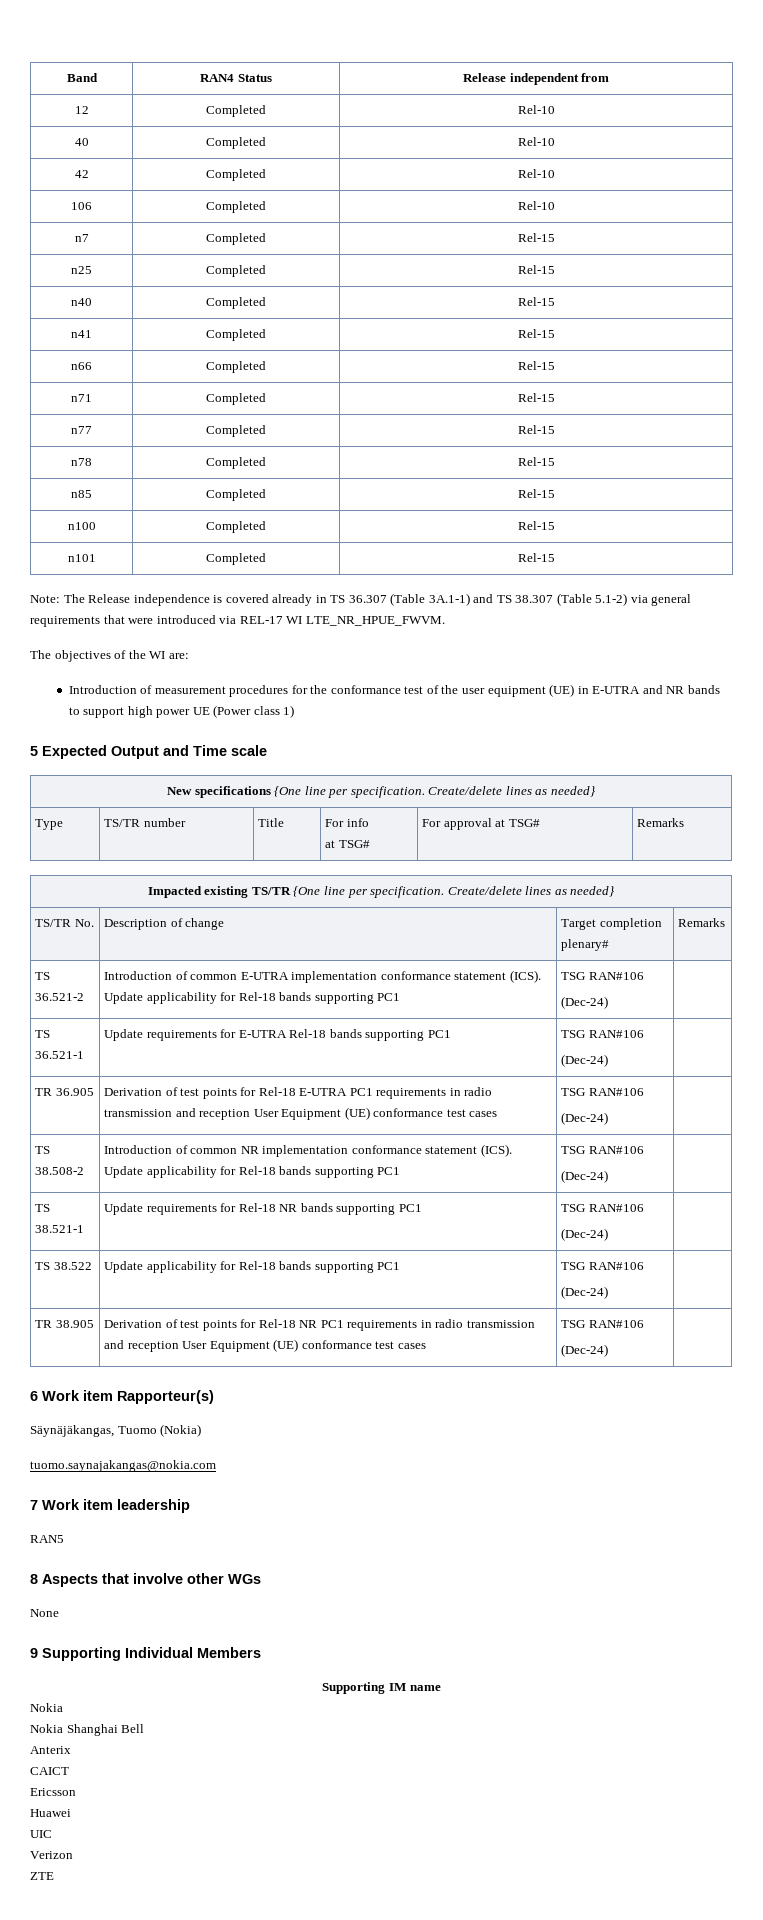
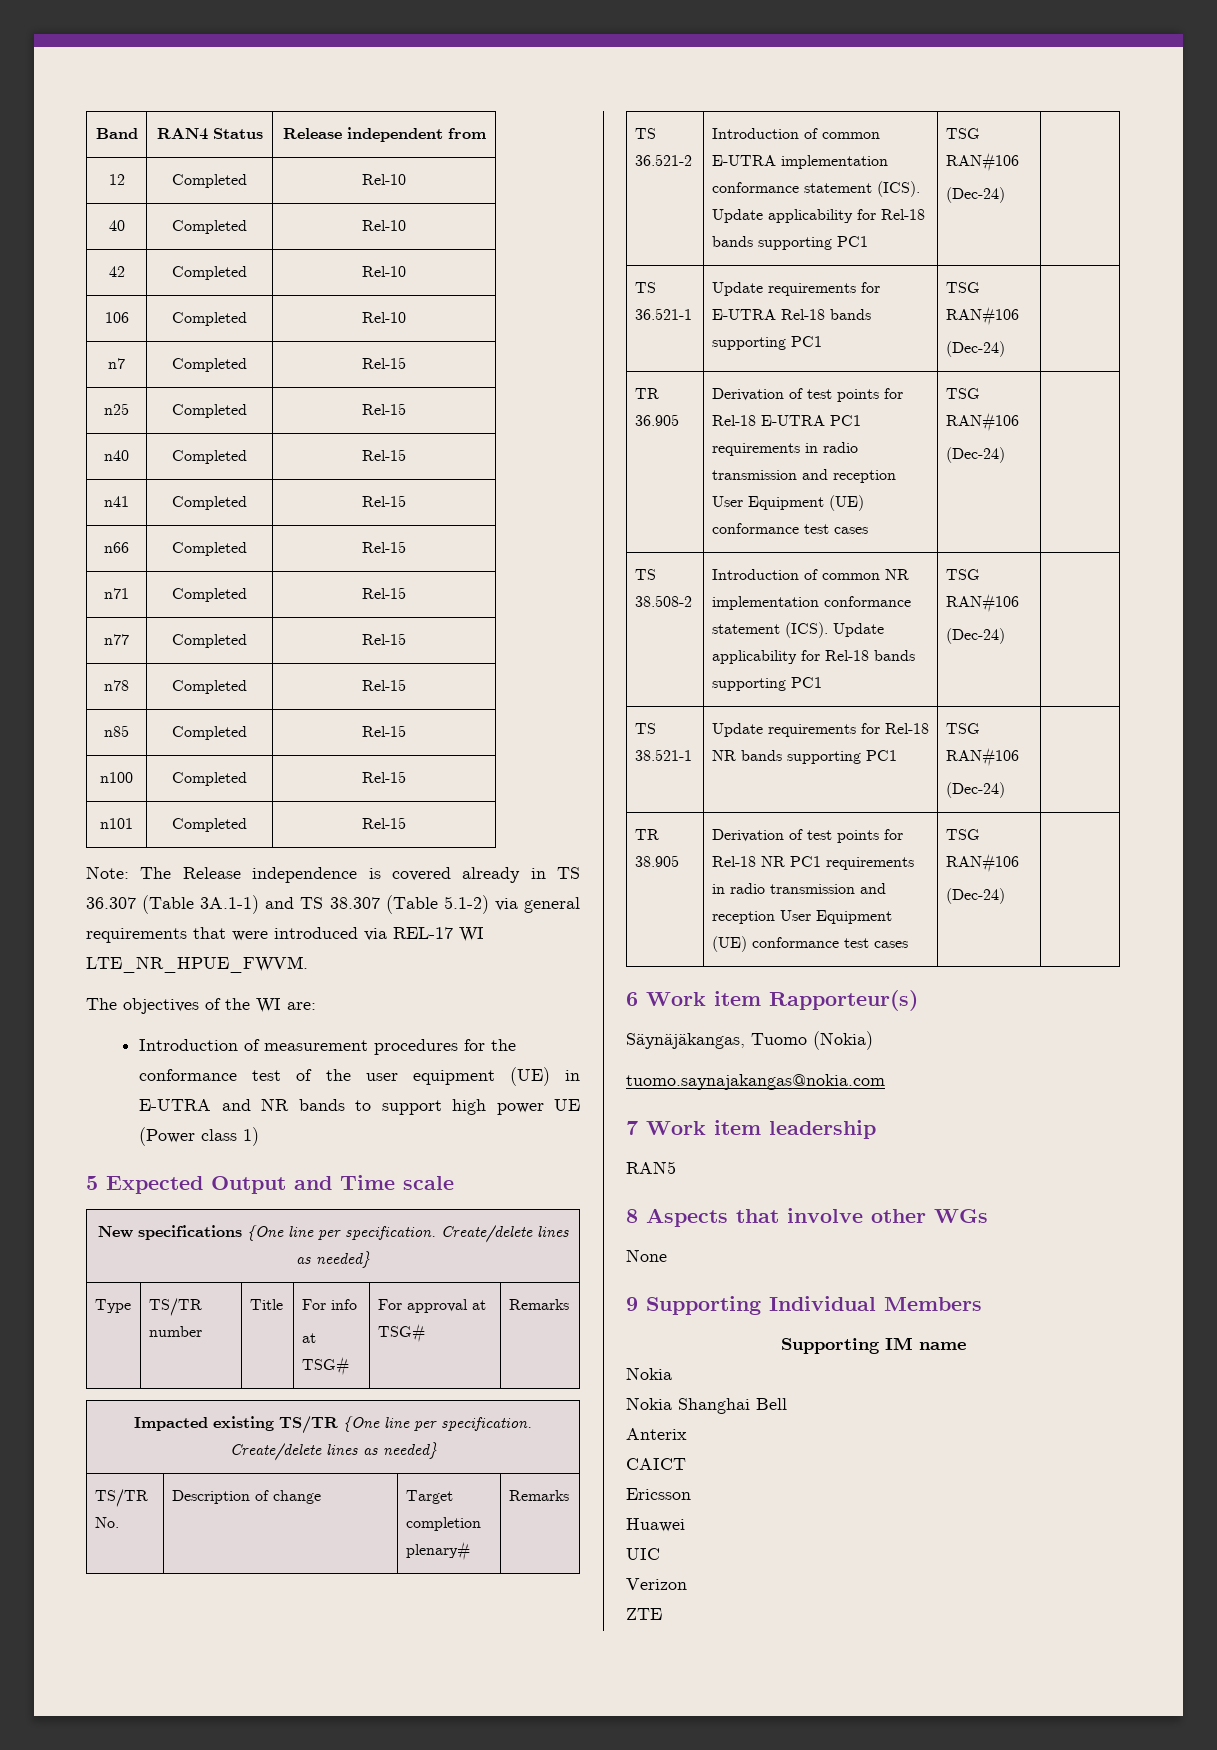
[35,1262,92,1270] [104,1261,401,1273] [561,1262,644,1270] [561,1286,609,1299] // TS 38.522 | Update applicability for Rel-18 bands supporting PC1 | TSG RAN#106 // (Dec-24) | -> (1005, 790) none

